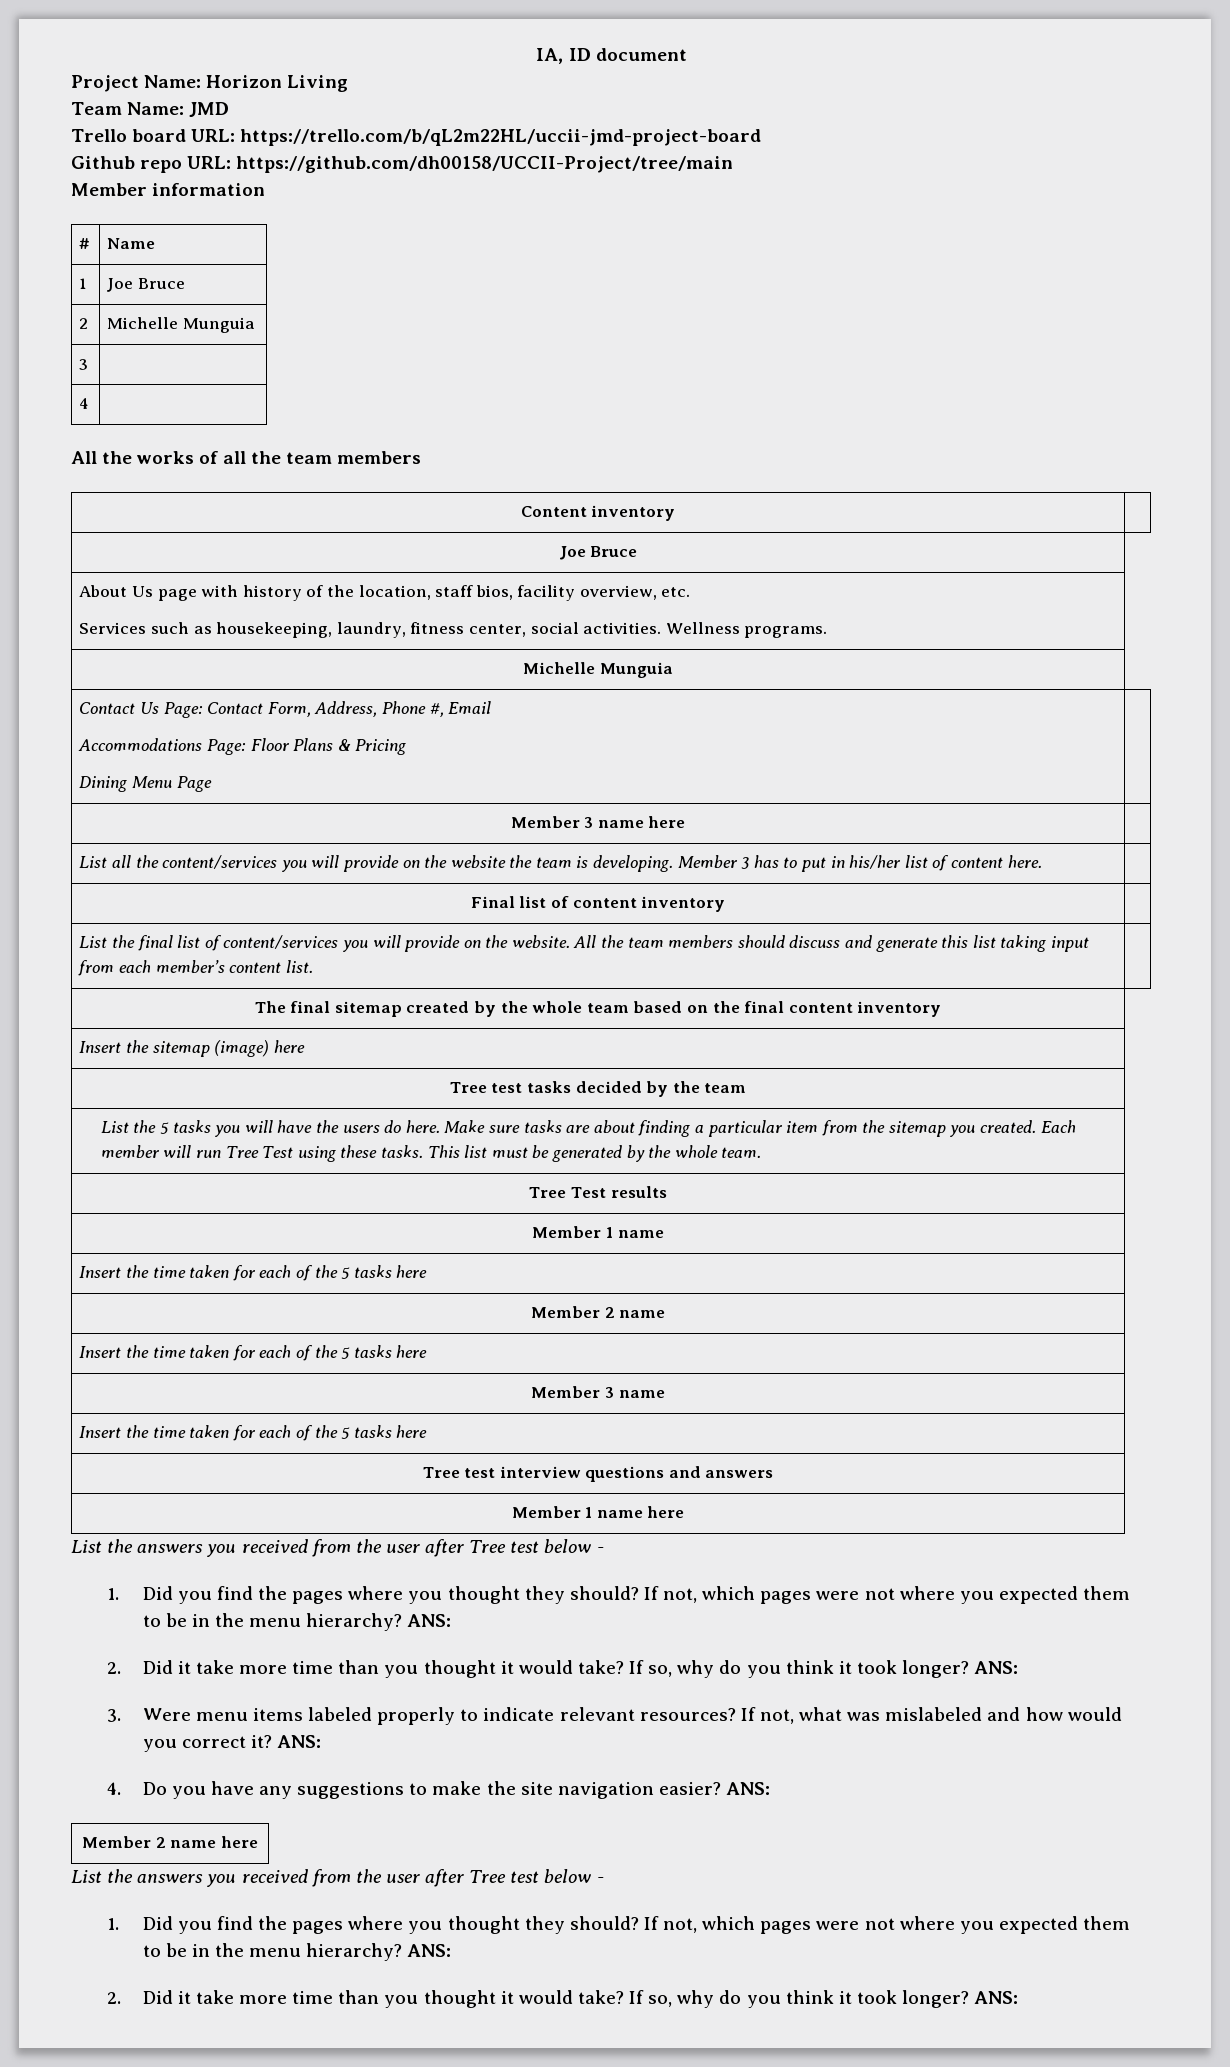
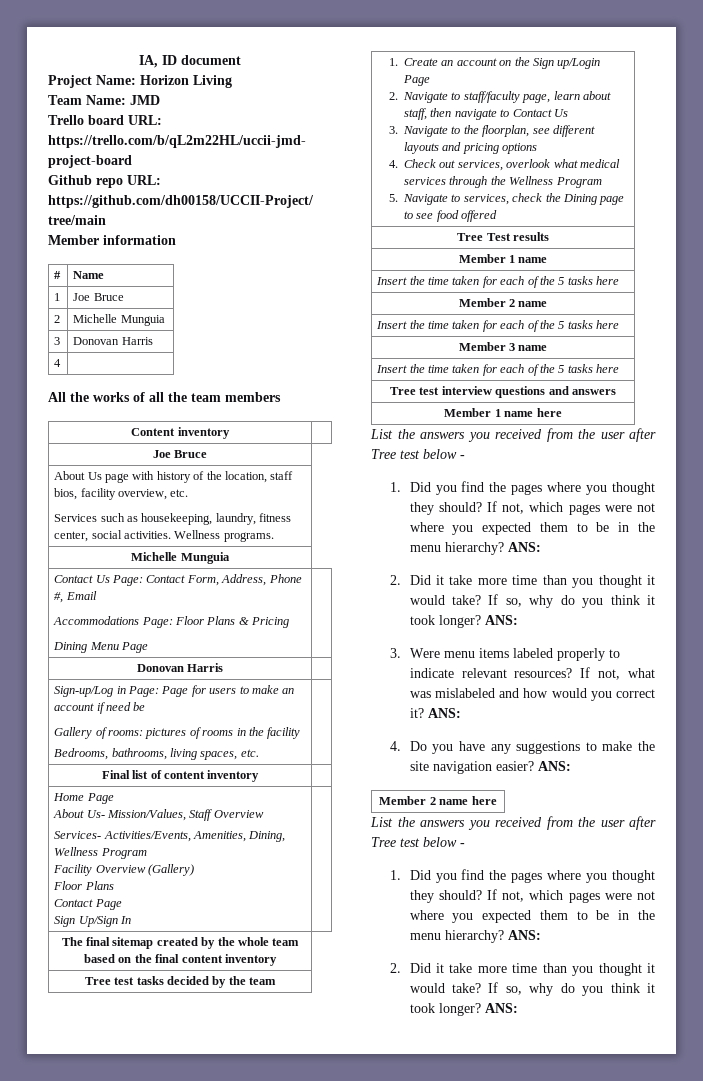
(89, 364) none -> [73,337,153,345] Donovan Harris
[510,816,686,828] [79,855,1042,872] Member 3 name here | // List all the content/services you will provide on the website the team is developing. Member 3 has to put in his/her list of content here. -> [136,663,224,672] [54,685,295,697] [54,702,146,714] [54,727,301,739] [54,748,259,760] Donovan Harris | // Sign-up/Log in Page: Page for users to make an account if need be // Gallery of rooms: pictures of rooms in the facility // Bedrooms, bathrooms, living spaces, etc.
[79,935,1089,952] [78,960,313,976] List the final list of content/services you will provide on the website. All the team members should discuss and generate this list taking input from each member’s content list. -> [53,793,114,804] [53,809,264,821] [54,831,286,842] [54,847,147,859] [53,864,195,876] [53,881,114,890] [54,899,122,910] [54,916,132,927] Home Page // About Us- Mission/Values, Staff Overview // Services- Activities/Events, Amenities, Dining, Wellness Program // Facility Overview (Gallery) // Floor Plans // Contact Page // Sign Up/Sign In
[79,1040,305,1057] // Insert the sitemap (image) here -> (277, 960) none
[100,1120,1076,1137] [100,1145,762,1162] List the 5 tasks you will have the users do here. Make sure tasks are about finding a particular item from the sitemap you created. Each member will run Tree Test using these tasks. This list must be generated by the whole team. -> [388,57,601,69] [403,75,431,86] [388,91,611,103] [404,108,568,120] [388,125,595,137] [404,142,538,154] [388,159,620,171] [404,176,602,188] [388,193,625,205] [404,210,498,222] 1. Create an account on the Sign up/Login Page // 2. Navigate to staff/faculty page, learn about staff, then navigate to Contact Us // 3. Navigate to the floorplan, see different layouts and pricing options // 4. Check out services, overlook what medical services through the Wellness Program // 5. Navigate to services, check the Dining page to see food offered

